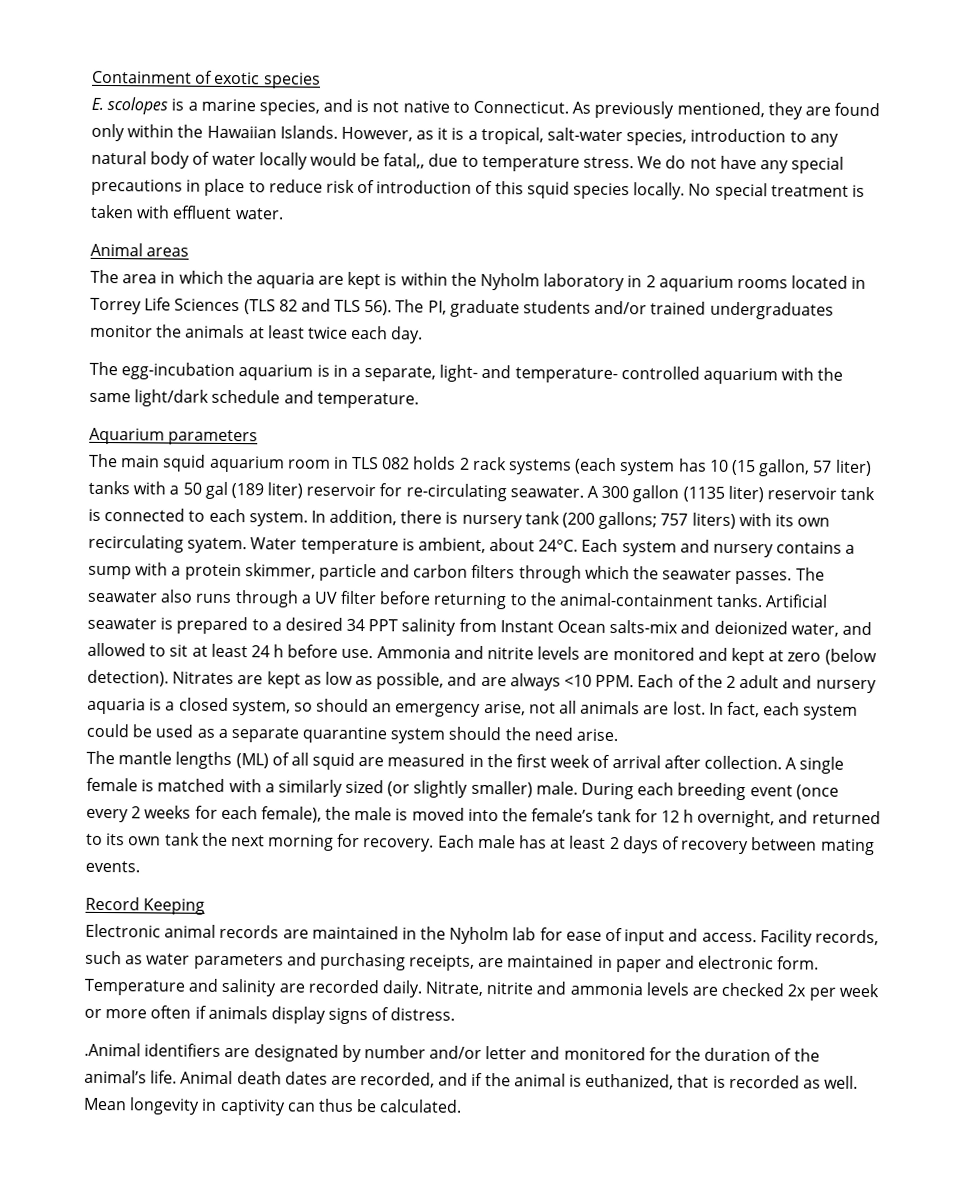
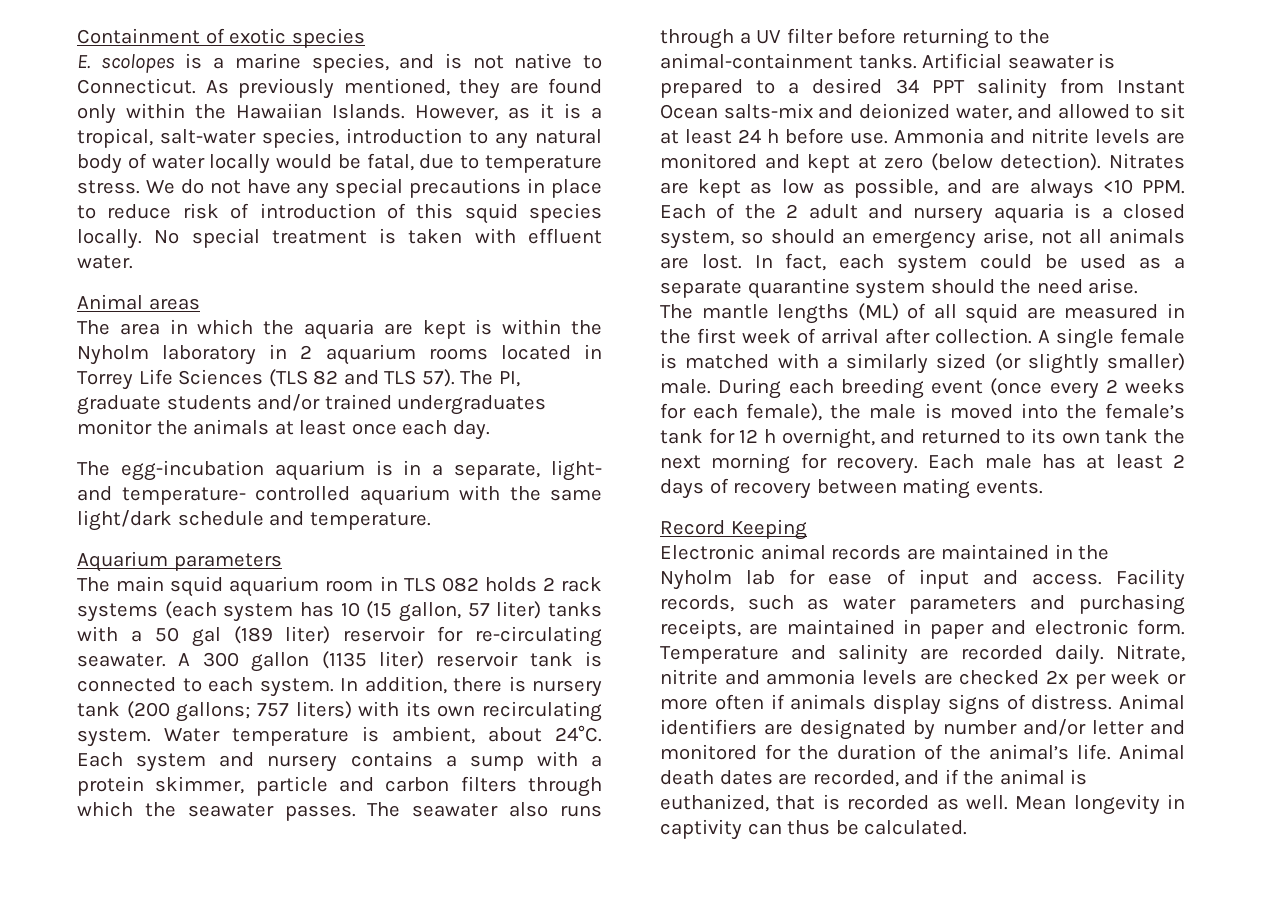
[383,153,426,169] fatal,, -> [366,153,414,171] fatal,
[364,300,393,316] 56). -> [421,369,455,387] 57).
[307,326,348,339] twice -> [351,423,397,435] once
[187,537,248,554] syatem. -> [77,728,151,747] system.
[84,1042,141,1057] // .Animal -> [1119,694,1185,710] Animal

